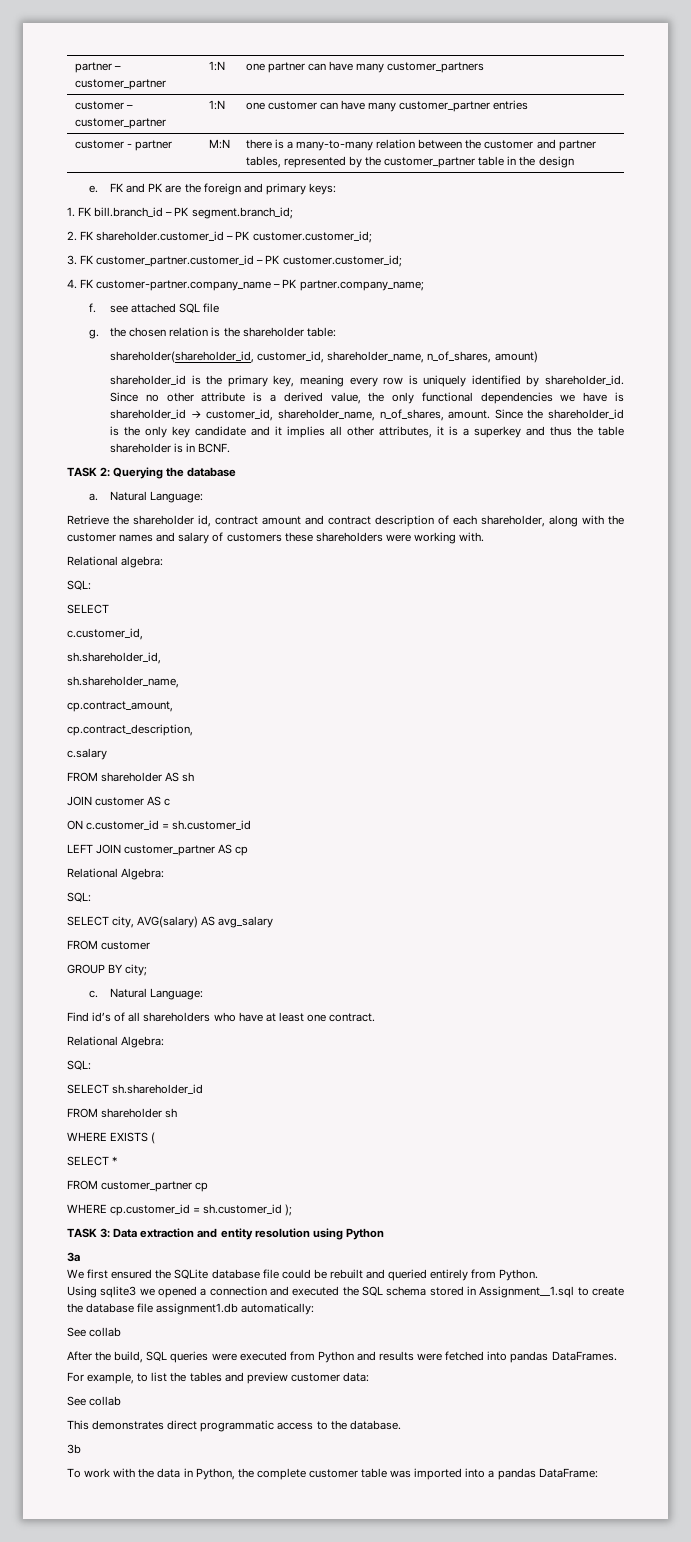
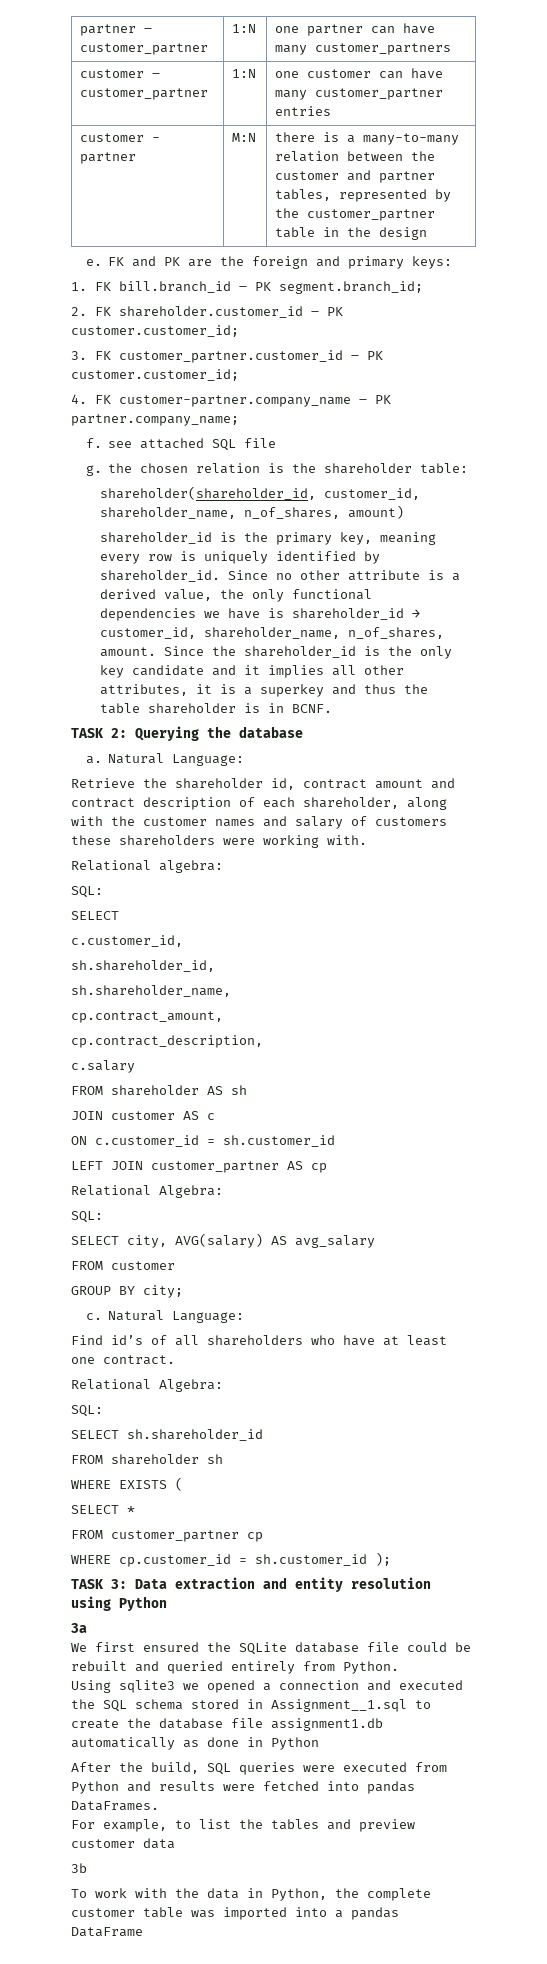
[241,1303,315,1315] [67,1327,122,1337] automatically: // See collab -> [71,1737,319,1750] automatically as done in Python
[342,1372,369,1382] [67,1396,122,1406] [67,1420,401,1432] data: // See collab // This demonstrates direct programmatic access to the database. -> [143,1838,175,1849] data
[538,1468,598,1478] DataFrame: -> [71,1927,143,1937] DataFrame

